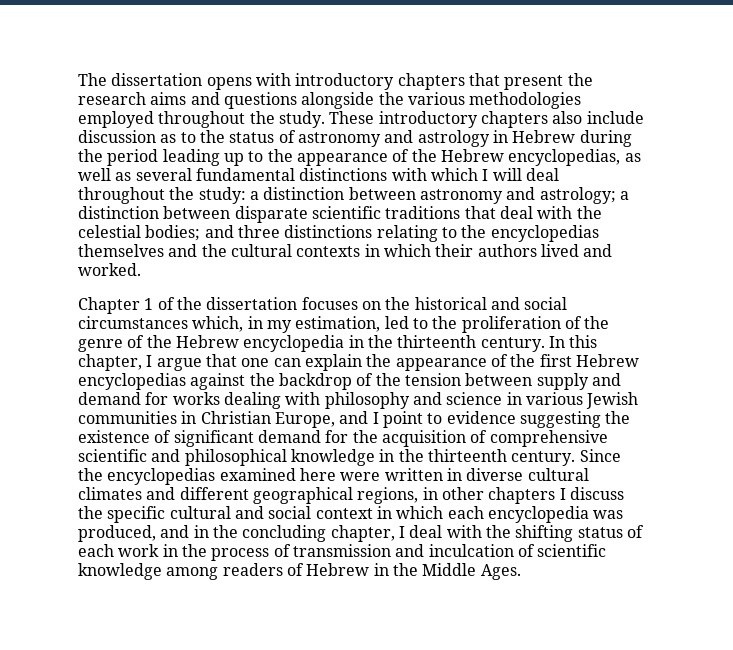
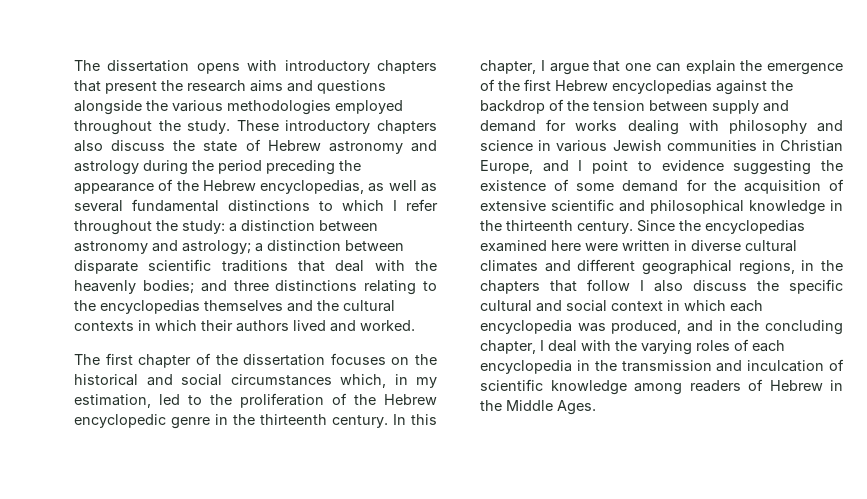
[586,111,644,124] [78,130,296,143] include discussion as to the status of -> [111,139,321,152] discuss the state of Hebrew
[492,130,576,143] in Hebrew -> (139, 167) none
[162,149,264,166] leading up to -> [266,160,335,175] preceding
[391,168,427,181] with -> [319,201,333,211] to
[492,168,559,181] will deal -> [406,199,438,211] refer
[78,225,141,238] celestial -> [74,280,136,294] heavenly
[78,297,154,314] Chapter 1 -> [74,353,192,368] The first chapter
[78,335,345,352] genre of the Hebrew encyclopedia -> [384,394,437,405] [74,414,210,429] Hebrew encyclopedic genre
[395,358,487,371] appearance -> [767,63,843,75] emergence
[173,430,254,447] significant -> [576,183,615,191] some
[489,430,608,447] comprehensive -> [480,200,546,211] extensive
[441,487,566,504] other chapters I -> [821,260,843,271] [480,279,683,294] the chapters that follow I also
[515,525,623,542] shifting status -> [641,340,730,355] varying roles
[118,544,291,561] work in the process of -> [480,360,617,374] encyclopedia in the

